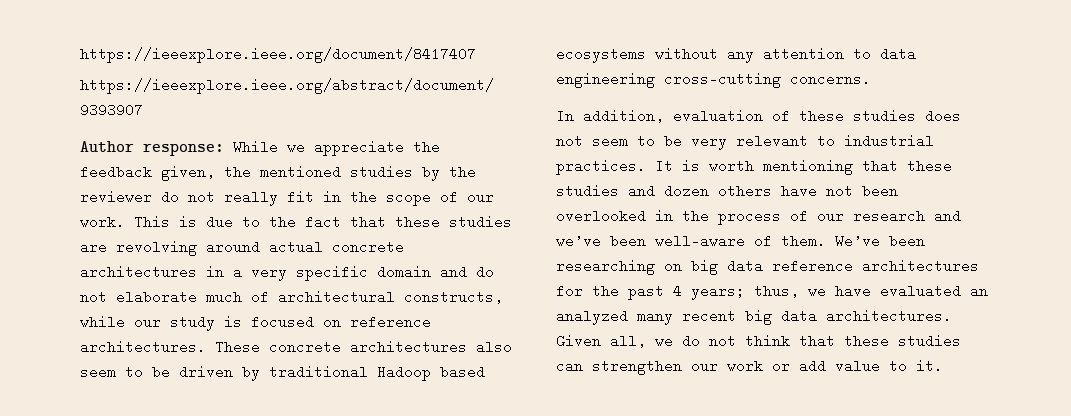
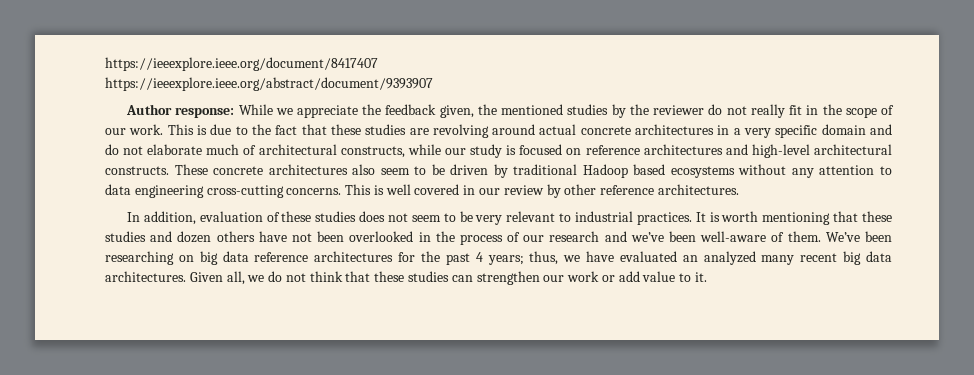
[80,340,206,354] architectures. -> [643,144,893,158] [105,166,169,175] architectures and high-level architectural constructs.
(871, 79) none -> [345,184,739,198] This is well covered in our review by other reference architectures.

